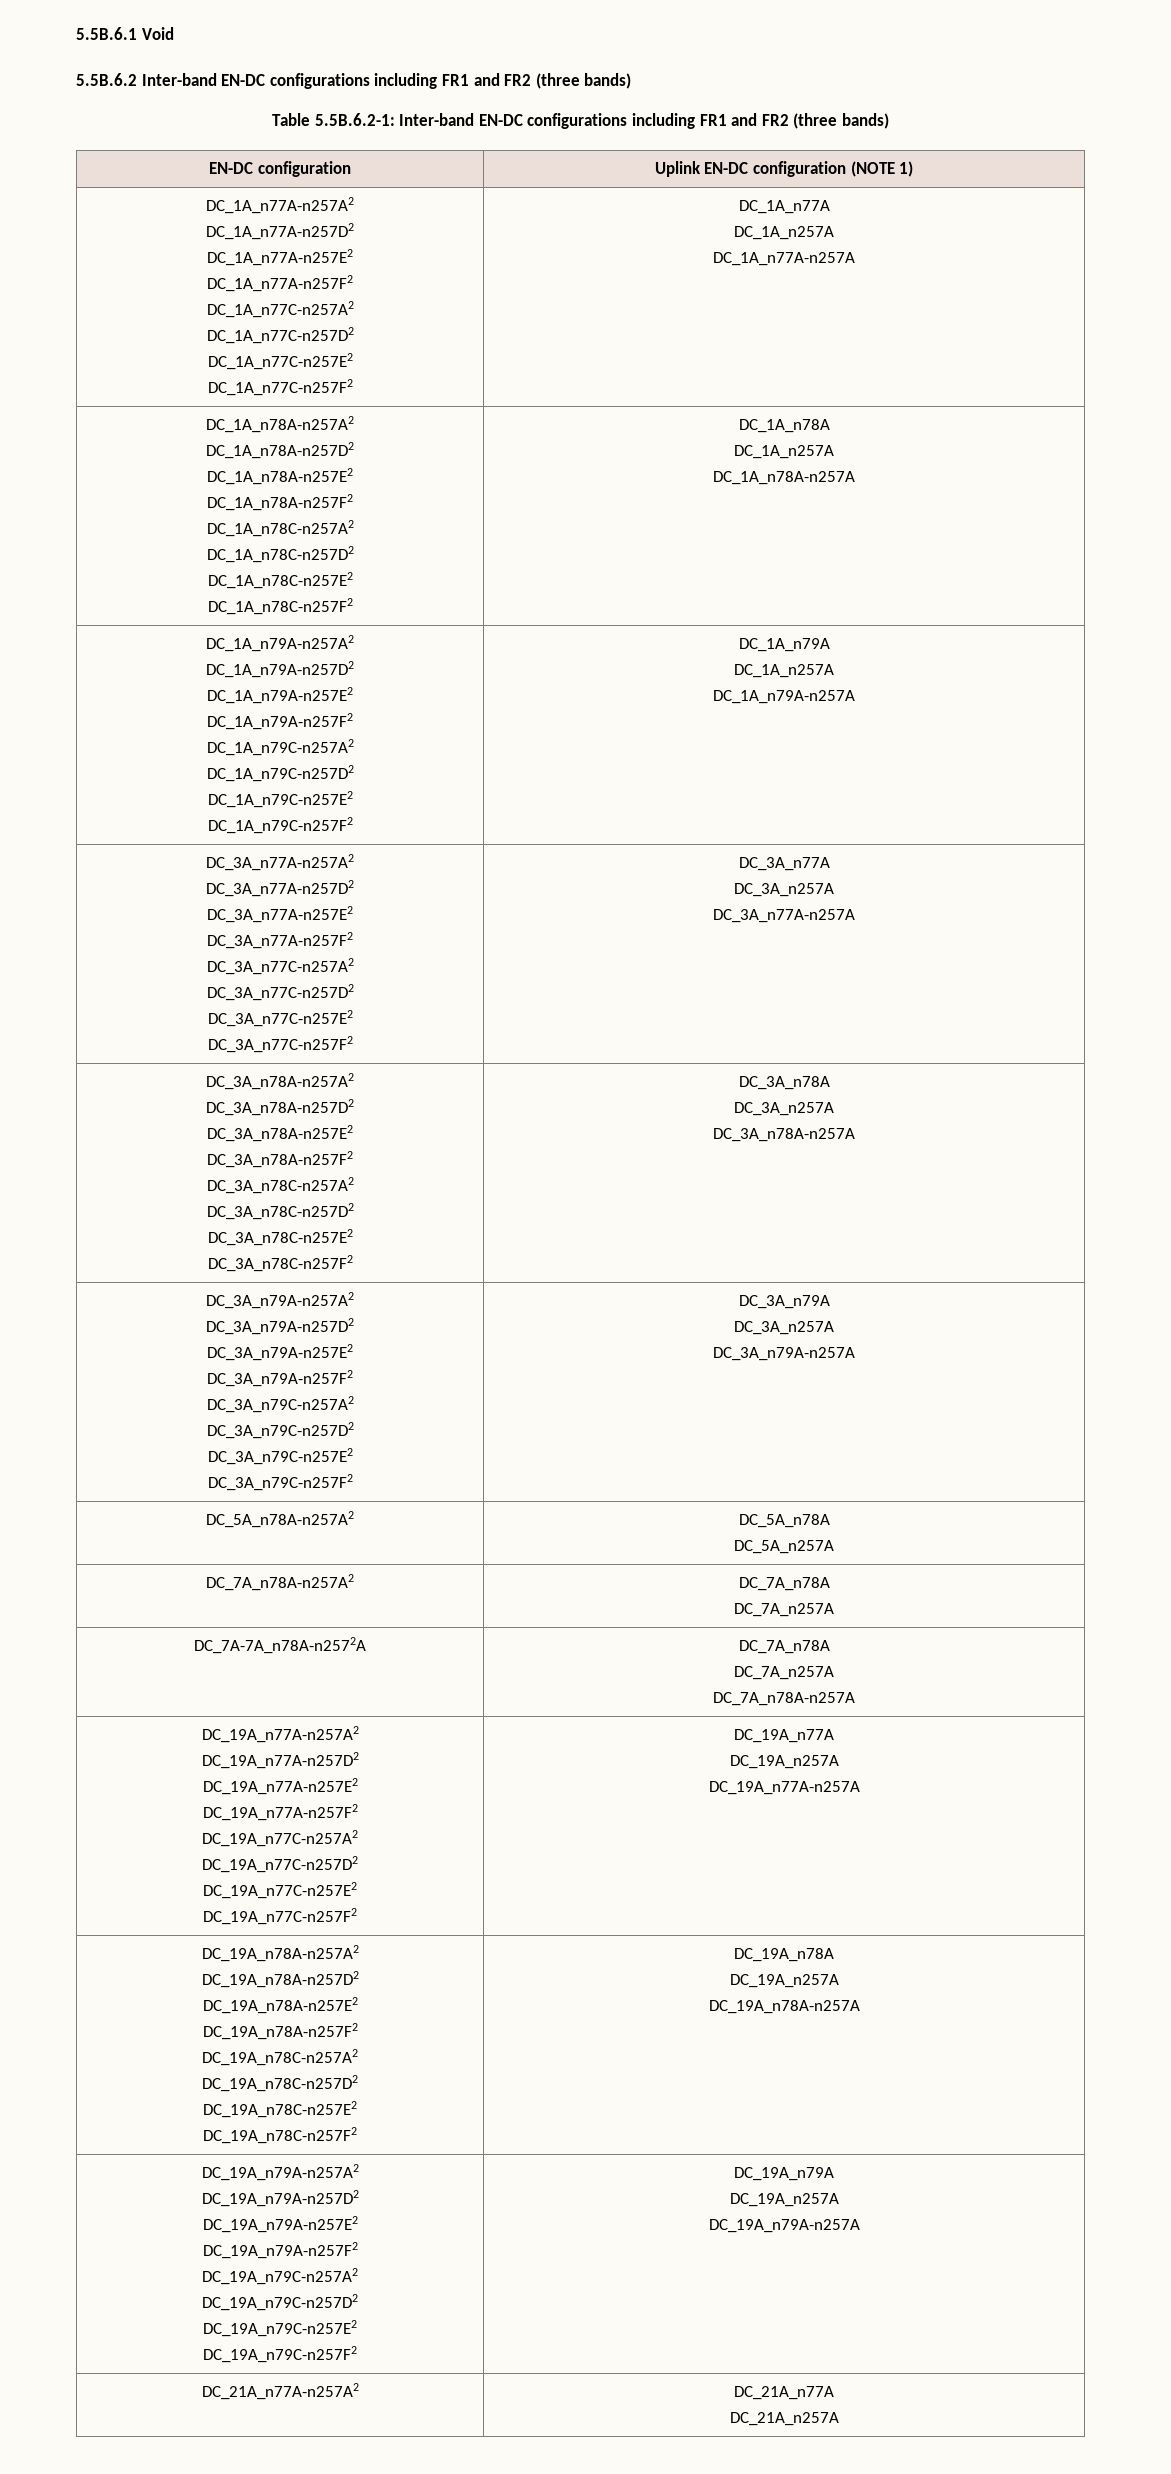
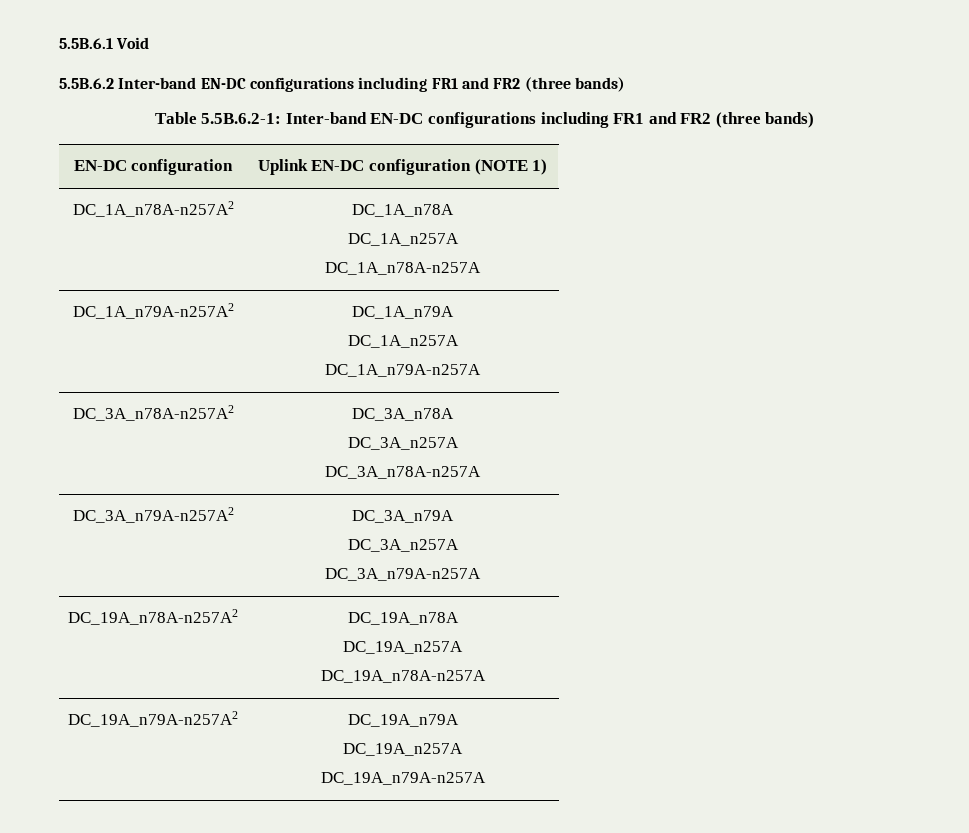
[206,197,354,214] [206,223,354,240] [207,249,353,266] [207,275,353,292] [206,301,354,318] [206,327,354,344] [207,353,353,370] [207,379,353,396] [738,200,830,214] [734,226,834,240] [713,252,855,266] [206,416,354,433] [206,442,354,459] [207,468,353,485] [207,494,353,511] [206,520,354,537] [206,546,354,563] [207,572,353,589] [207,598,353,615] [738,419,830,433] [734,445,834,459] [713,471,855,485] [206,635,354,652] [206,661,354,678] [207,687,353,704] [207,713,353,730] [206,739,354,756] [206,765,354,782] [207,791,353,808] [207,817,353,834] [738,638,830,652] [734,664,834,678] [713,690,855,704] [206,854,354,871] [206,880,354,897] [207,906,353,923] [207,932,353,949] [206,958,354,975] [206,984,354,1001] [207,1010,353,1027] [207,1036,353,1053] [738,857,830,871] [734,883,834,897] [713,909,855,923] [206,1073,354,1090] [206,1099,354,1116] [207,1125,353,1142] [207,1151,353,1168] [206,1177,354,1194] [206,1203,354,1220] [207,1229,353,1246] [207,1255,353,1272] [738,1076,830,1090] [734,1102,834,1116] [713,1128,855,1142] [206,1292,354,1309] [206,1318,354,1335] [207,1344,353,1361] [207,1370,353,1387] [206,1396,354,1413] [206,1422,354,1439] [207,1448,353,1465] [207,1474,353,1491] [738,1295,830,1309] [734,1321,834,1335] [713,1347,855,1361] [206,1511,354,1528] [738,1514,830,1528] [734,1540,834,1554] [206,1574,354,1591] [738,1577,830,1591] [734,1603,834,1617] [194,1637,366,1654] [738,1640,830,1654] [734,1666,834,1680] [713,1692,855,1706] [201,1726,359,1743] [201,1752,359,1769] [202,1778,358,1795] [202,1804,358,1821] [202,1830,358,1847] [202,1856,358,1873] [203,1882,357,1899] [203,1908,357,1925] [734,1729,834,1743] [729,1755,839,1769] [708,1781,860,1795] [201,1945,359,1962] [201,1971,359,1988] [202,1997,358,2014] [202,2023,358,2040] [202,2049,358,2066] [202,2075,358,2092] [203,2101,357,2118] [203,2127,357,2144] [734,1948,834,1962] [729,1974,839,1988] [708,2000,860,2014] [201,2164,359,2181] [201,2190,359,2207] [202,2216,358,2233] [202,2242,358,2259] [202,2268,358,2285] [202,2294,358,2311] [203,2320,357,2337] [203,2346,357,2363] DC_1A_n77A-n257A2 // DC_1A_n77A-n257D2 // DC_1A_n77A-n257E2 // DC_1A_n77A-n257F2 // DC_1A_n77C-n257A2 // DC_1A_n77C-n257D2 // DC_1A_n77C-n257E2 // DC_1A_n77C-n257F2 | DC_1A_n77A // DC_1A_n257A // DC_1A_n77A-n257A // DC_1A_n78A-n257A2 // DC_1A_n78A-n257D2 // DC_1A_n78A-n257E2 // DC_1A_n78A-n257F2 // DC_1A_n78C-n257A2 // DC_1A_n78C-n257D2 // DC_1A_n78C-n257E2 // DC_1A_n78C-n257F2 | DC_1A_n78A // DC_1A_n257A // DC_1A_n78A-n257A // DC_1A_n79A-n257A2 // DC_1A_n79A-n257D2 // DC_1A_n79A-n257E2 // DC_1A_n79A-n257F2 // DC_1A_n79C-n257A2 // DC_1A_n79C-n257D2 // DC_1A_n79C-n257E2 // DC_1A_n79C-n257F2 | DC_1A_n79A // DC_1A_n257A // DC_1A_n79A-n257A // DC_3A_n77A-n257A2 // DC_3A_n77A-n257D2 // DC_3A_n77A-n257E2 // DC_3A_n77A-n257F2 // DC_3A_n77C-n257A2 // DC_3A_n77C-n257D2 // DC_3A_n77C-n257E2 // DC_3A_n77C-n257F2 | DC_3A_n77A // DC_3A_n257A // DC_3A_n77A-n257A // DC_3A_n78A-n257A2 // DC_3A_n78A-n257D2 // DC_3A_n78A-n257E2 // DC_3A_n78A-n257F2 // DC_3A_n78C-n257A2 // DC_3A_n78C-n257D2 // DC_3A_n78C-n257E2 // DC_3A_n78C-n257F2 | DC_3A_n78A // DC_3A_n257A // DC_3A_n78A-n257A // DC_3A_n79A-n257A2 // DC_3A_n79A-n257D2 // DC_3A_n79A-n257E2 // DC_3A_n79A-n257F2 // DC_3A_n79C-n257A2 // DC_3A_n79C-n257D2 // DC_3A_n79C-n257E2 // DC_3A_n79C-n257F2 | DC_3A_n79A // DC_3A_n257A // DC_3A_n79A-n257A // DC_5A_n78A-n257A2 | DC_5A_n78A // DC_5A_n257A // DC_7A_n78A-n257A2 | DC_7A_n78A // DC_7A_n257A // DC_7A-7A_n78A-n2572A | DC_7A_n78A // DC_7A_n257A // DC_7A_n78A-n257A // DC_19A_n77A-n257A2 // DC_19A_n77A-n257D2 // DC_19A_n77A-n257E2 // DC_19A_n77A-n257F2 // DC_19A_n77C-n257A2 // DC_19A_n77C-n257D2 // DC_19A_n77C-n257E2 // DC_19A_n77C-n257F2 | DC_19A_n77A // DC_19A_n257A // DC_19A_n77A-n257A // DC_19A_n78A-n257A2 // DC_19A_n78A-n257D2 // DC_19A_n78A-n257E2 // DC_19A_n78A-n257F2 // DC_19A_n78C-n257A2 // DC_19A_n78C-n257D2 // DC_19A_n78C-n257E2 // DC_19A_n78C-n257F2 | DC_19A_n78A // DC_19A_n257A // DC_19A_n78A-n257A // DC_19A_n79A-n257A2 // DC_19A_n79A-n257D2 // DC_19A_n79A-n257E2 // DC_19A_n79A-n257F2 // DC_19A_n79C-n257A2 // DC_19A_n79C-n257D2 // DC_19A_n79C-n257E2 // DC_19A_n79C-n257F2 -> [72,201,234,217] [352,204,454,217] [347,233,459,246] [325,262,481,275] [72,303,234,319] [352,306,454,319] [347,335,459,348] [325,364,481,377] [72,405,234,421] [352,408,454,421] [347,437,459,450] [325,466,481,479] [72,507,234,523] [352,510,454,523] [347,539,459,552] [325,568,481,581] [68,609,238,625] [347,612,459,625] [343,641,463,654] [320,670,486,683] [68,711,238,727] DC_1A_n78A-n257A2 | DC_1A_n78A // DC_1A_n257A // DC_1A_n78A-n257A // DC_1A_n79A-n257A2 | DC_1A_n79A // DC_1A_n257A // DC_1A_n79A-n257A // DC_3A_n78A-n257A2 | DC_3A_n78A // DC_3A_n257A // DC_3A_n78A-n257A // DC_3A_n79A-n257A2 | DC_3A_n79A // DC_3A_n257A // DC_3A_n79A-n257A // DC_19A_n78A-n257A2 | DC_19A_n78A // DC_19A_n257A // DC_19A_n78A-n257A // DC_19A_n79A-n257A2
[201,2383,359,2400] [734,2386,834,2400] [729,2412,839,2426] // DC_21A_n77A-n257A2 | DC_21A_n77A // DC_21A_n257A -> (486, 778) none

